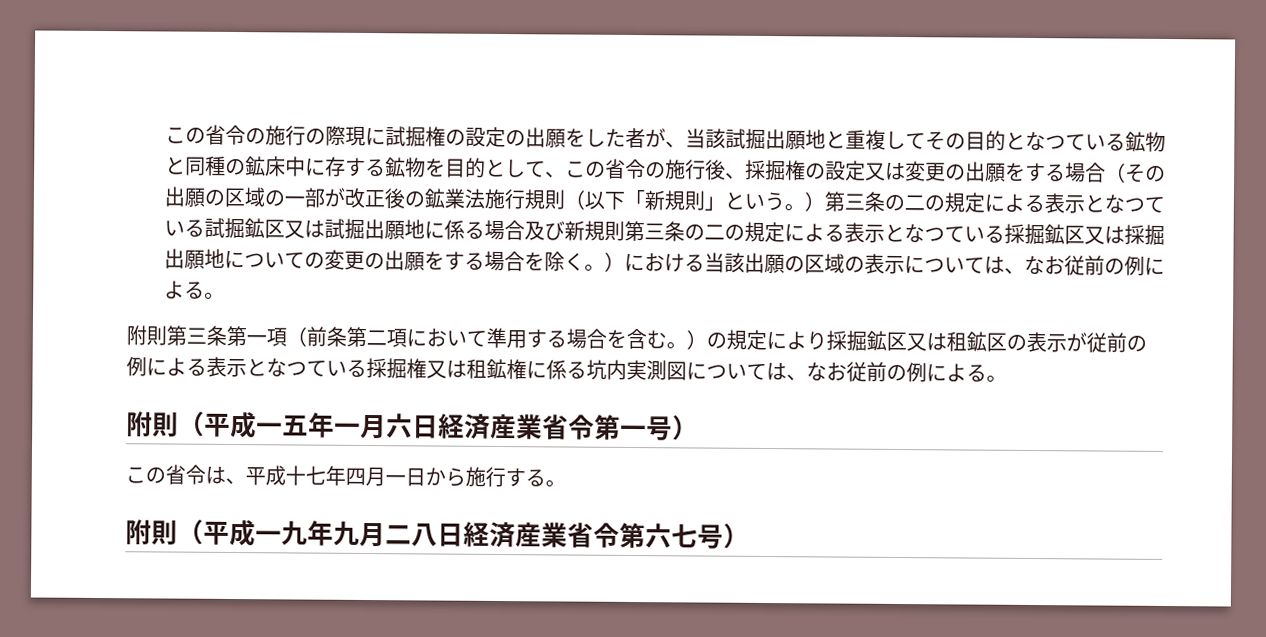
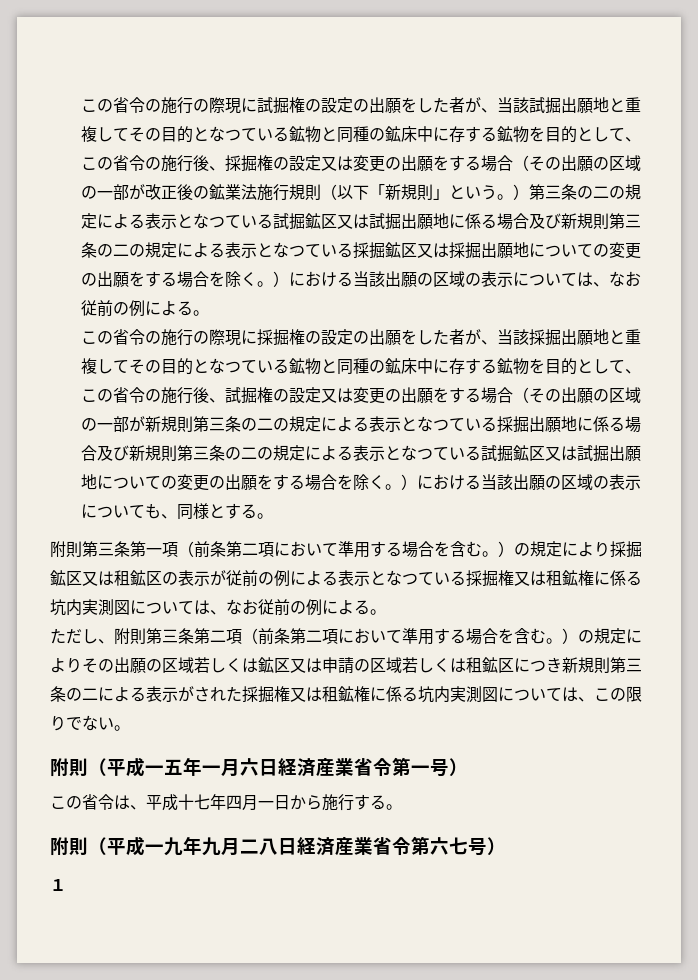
(225, 295) none -> [81,329,642,346] [81,358,642,375] [81,387,642,404] [81,416,642,433] [81,445,642,462] [81,474,642,491] [81,503,274,520] // この省令の施行の際現に採掘権の設定の出願をした者が、当該採掘出願地と重複してその目的となつている鉱物と同種の鉱床中に存する鉱物を目的として、この省令の施行後、試掘権の設定又は変更の出願をする場合（その出願の区域の一部が新規則第三条の二の規定による表示となつている採掘出願地に係る場合及び新規則第三条の二の規定による表示となつている試掘鉱区又は試掘出願地についての変更の出願をする場合を除く。）における当該出願の区域の表示についても、同様とする。
(1007, 378) none -> [50,628,642,645] [50,657,642,674] [50,686,642,703] [50,715,130,731] // ただし、附則第三条第二項（前条第二項において準用する場合を含む。）の規定によりその出願の区域若しくは鉱区又は申請の区域若しくは租鉱区につき新規則第三条の二による表示がされた採掘権又は租鉱権に係る坑内実測図については、この限りでない。
(750, 536) none -> [50,879,66,891] // １

